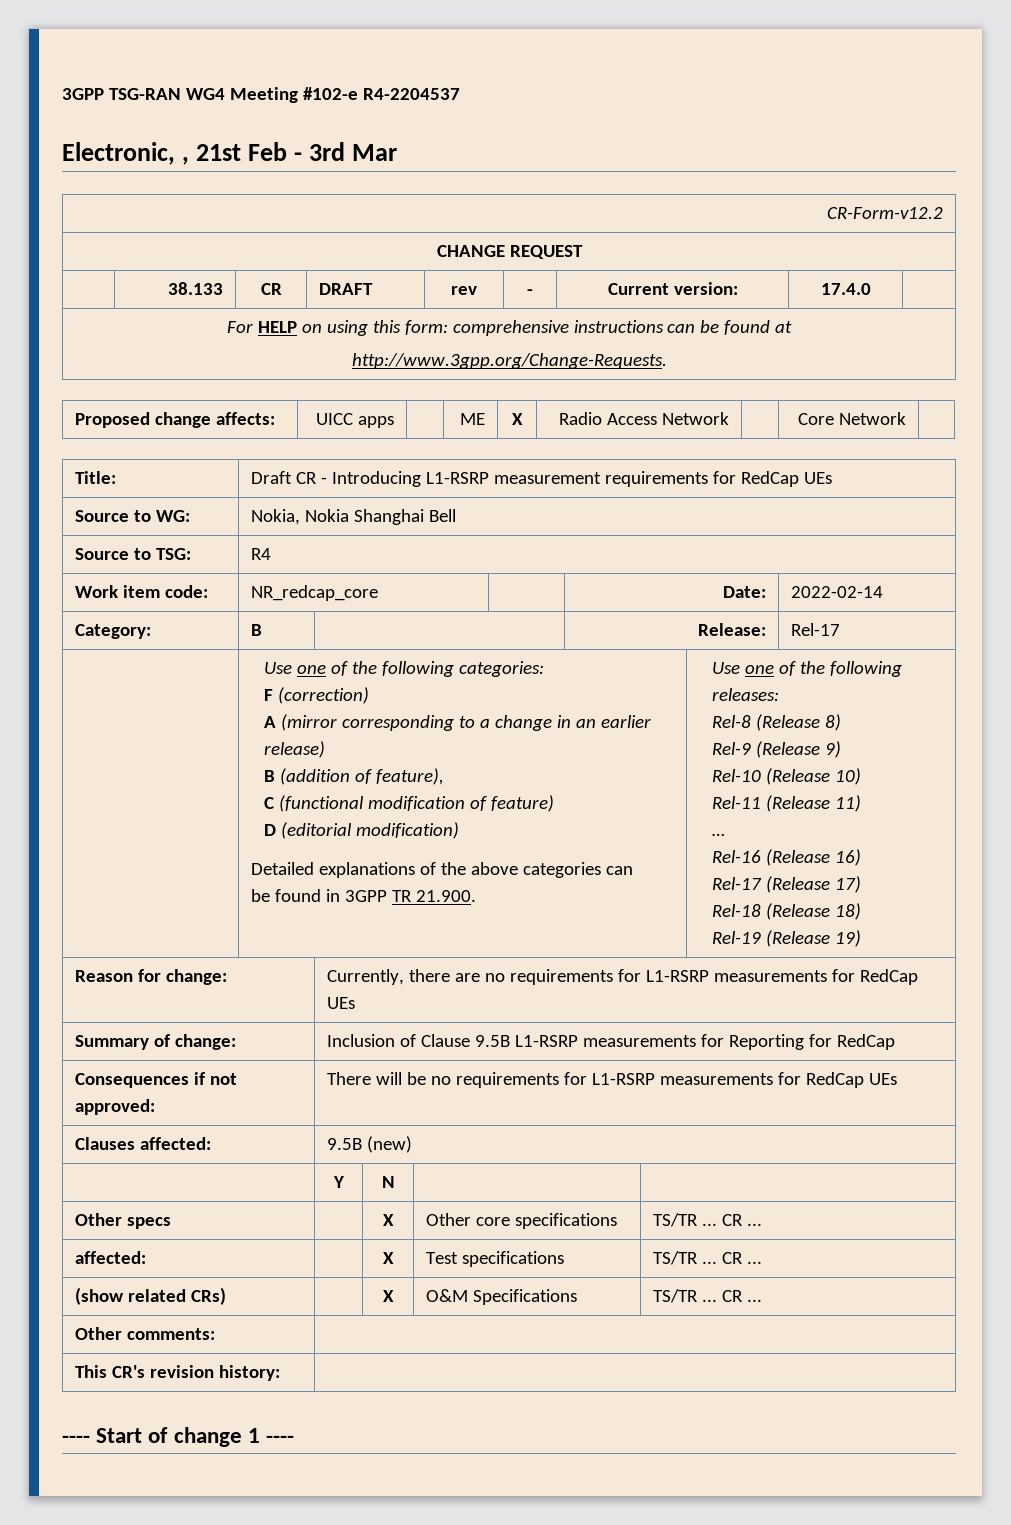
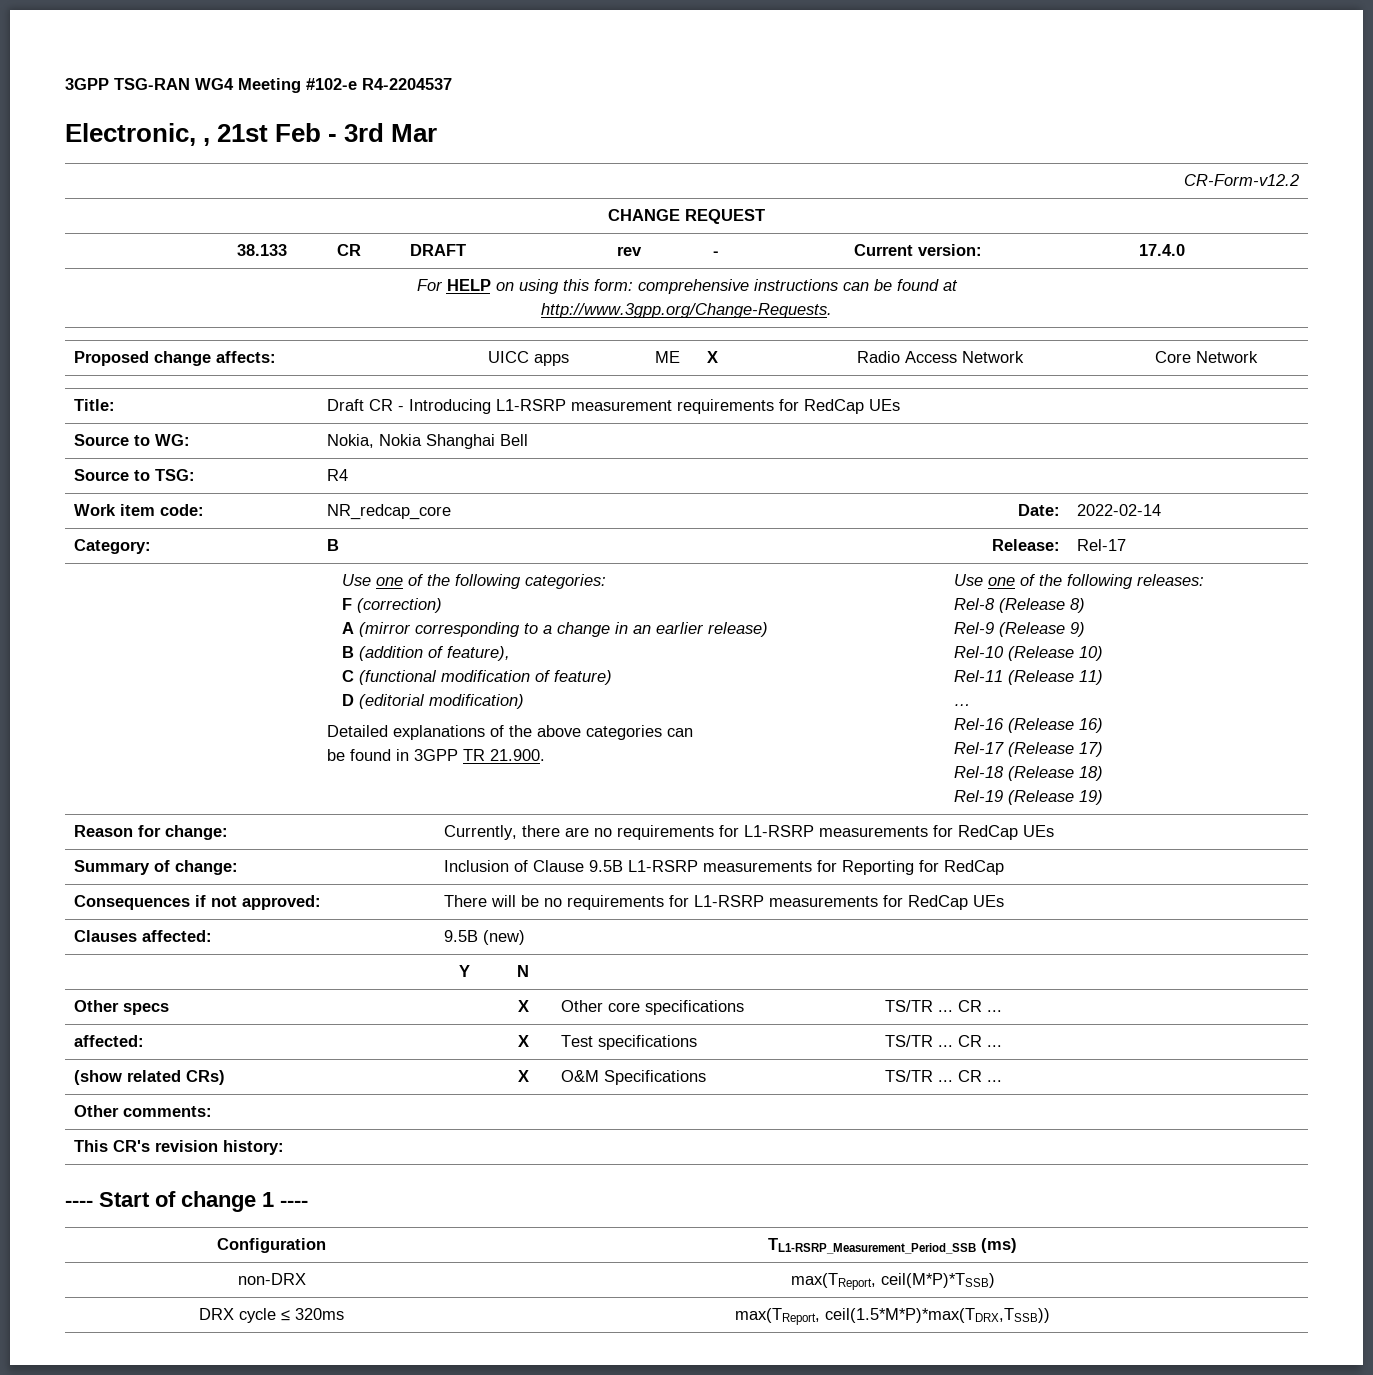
(295, 1439) none -> [217,1238,326,1253] [768,1238,1017,1254] [237,1273,306,1285] [790,1273,995,1290] [199,1308,344,1323] [735,1308,1050,1325] // Configuration | TL1-RSRP_Measurement_Period_SSB (ms) // non-DRX | max(TReport, ceil(M*P)*TSSB) // DRX cycle ≤ 320ms | max(TReport, ceil(1.5*M*P)*max(TDRX,TSSB))

